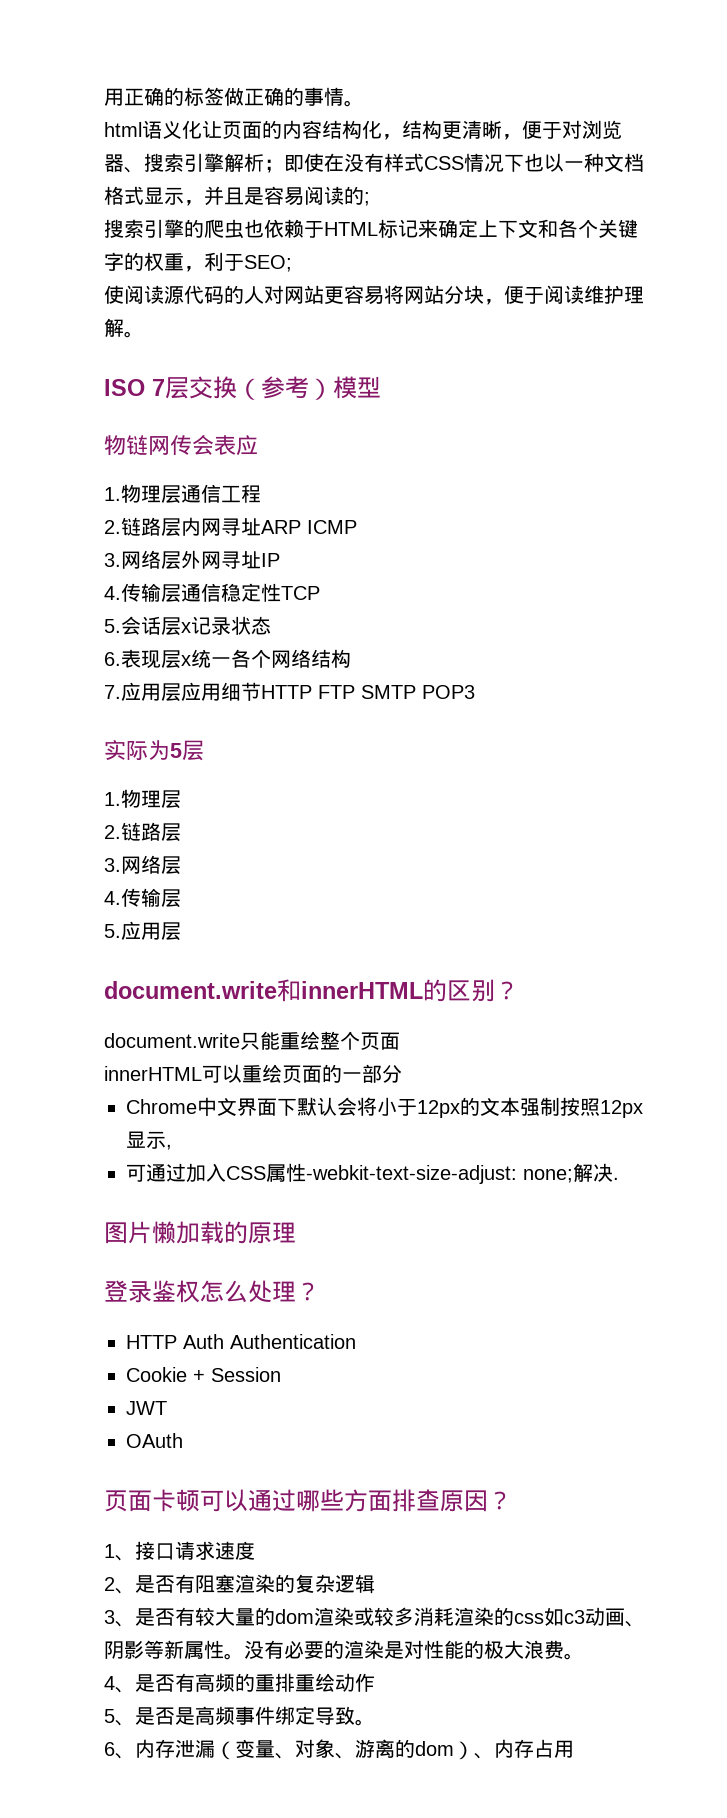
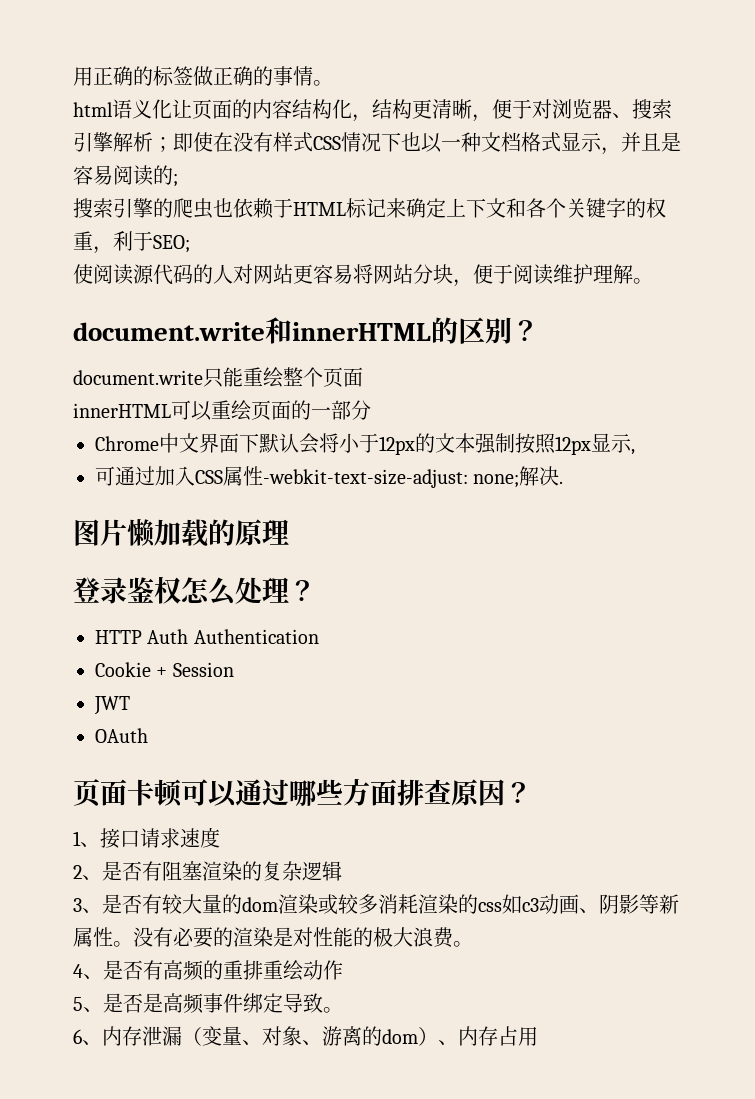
[104,376,381,400] [104,435,258,456] [104,484,261,504] [104,517,357,537] [104,550,280,570] [104,583,320,603] [104,616,271,636] [104,649,351,669] [104,682,475,702] [104,740,204,761] [104,789,181,809] [104,822,181,842] [104,855,181,875] [104,888,181,908] [104,921,181,941] // ISO 7层交换（参考）模型 // 物链网传会表应 // 1.物理层通信工程 // 2.链路层内网寻址ARP ICMP // 3.网络层外网寻址IP // 4.传输层通信稳定性TCP // 5.会话层x记录状态 // 6.表现层x统一各个网络结构 // 7.应用层应用细节HTTP FTP SMTP POP3 // 实际为5层 // 1.物理层 // 2.链路层 // 3.网络层 // 4.传输层 // 5.应用层 -> (653, 281) none

